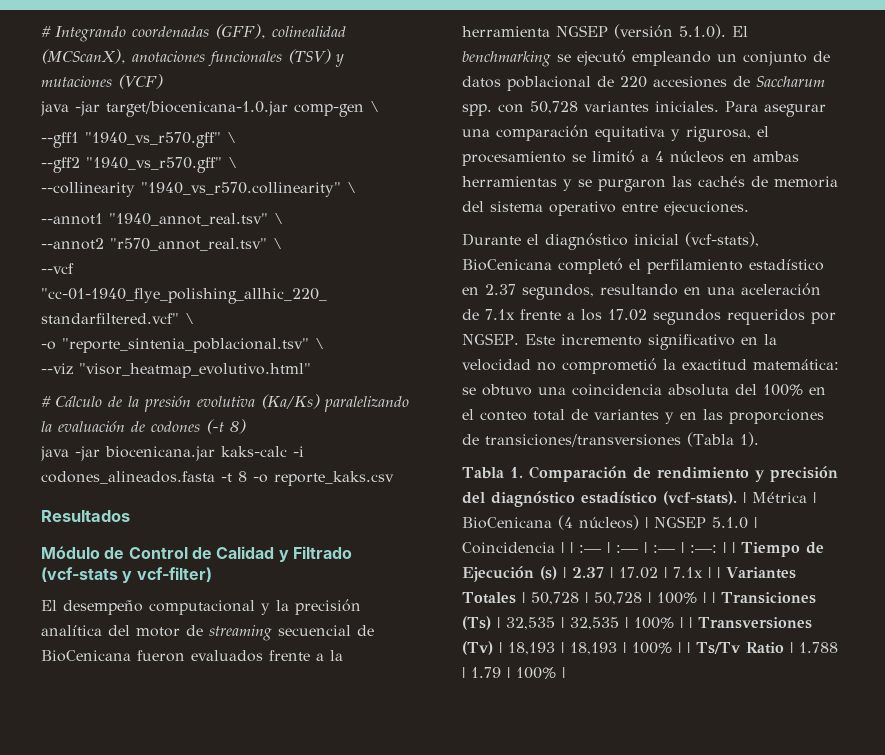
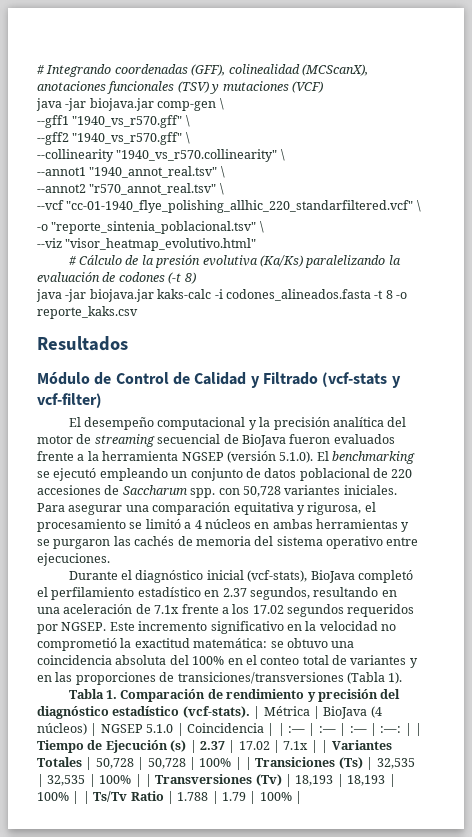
[106,101,288,117] target/biocenicana-1.0.jar -> [89,98,154,111] biojava.jar
[105,446,215,461] biocenicana.jar -> [89,289,154,302] biojava.jar
[41,650,131,662] BioCenicana -> [241,434,286,447] BioJava
[462,259,552,271] BioCenicana -> [310,570,355,583] BioJava
[462,517,552,529] BioCenicana -> [323,706,368,719] BioJava

